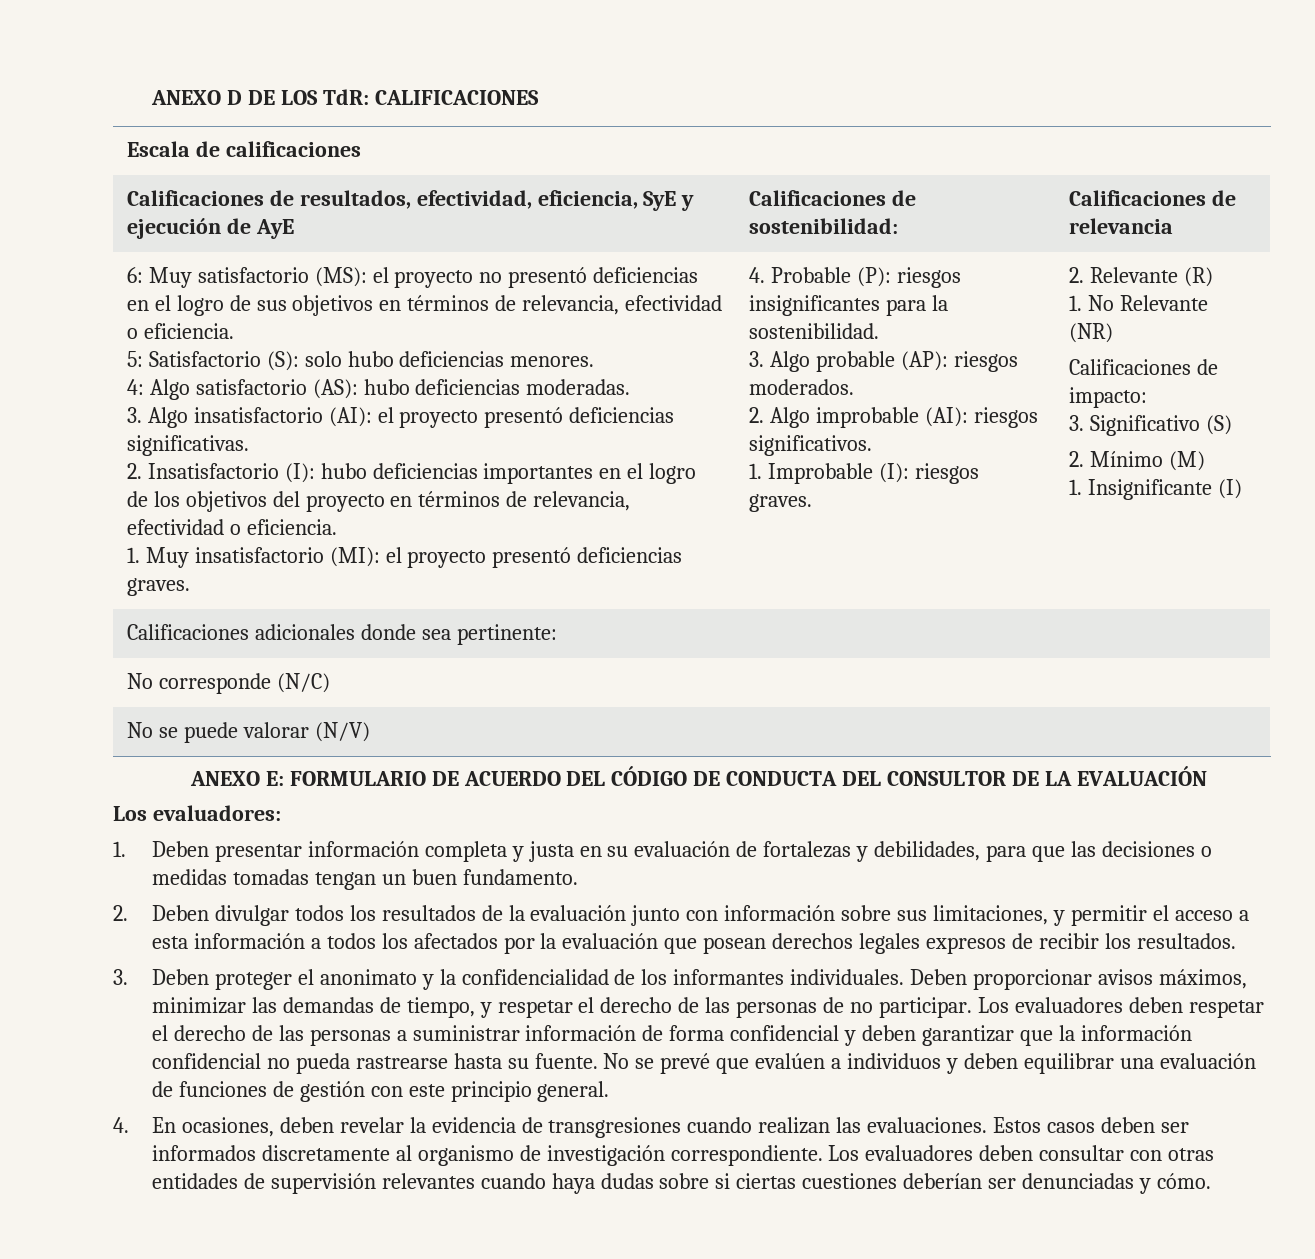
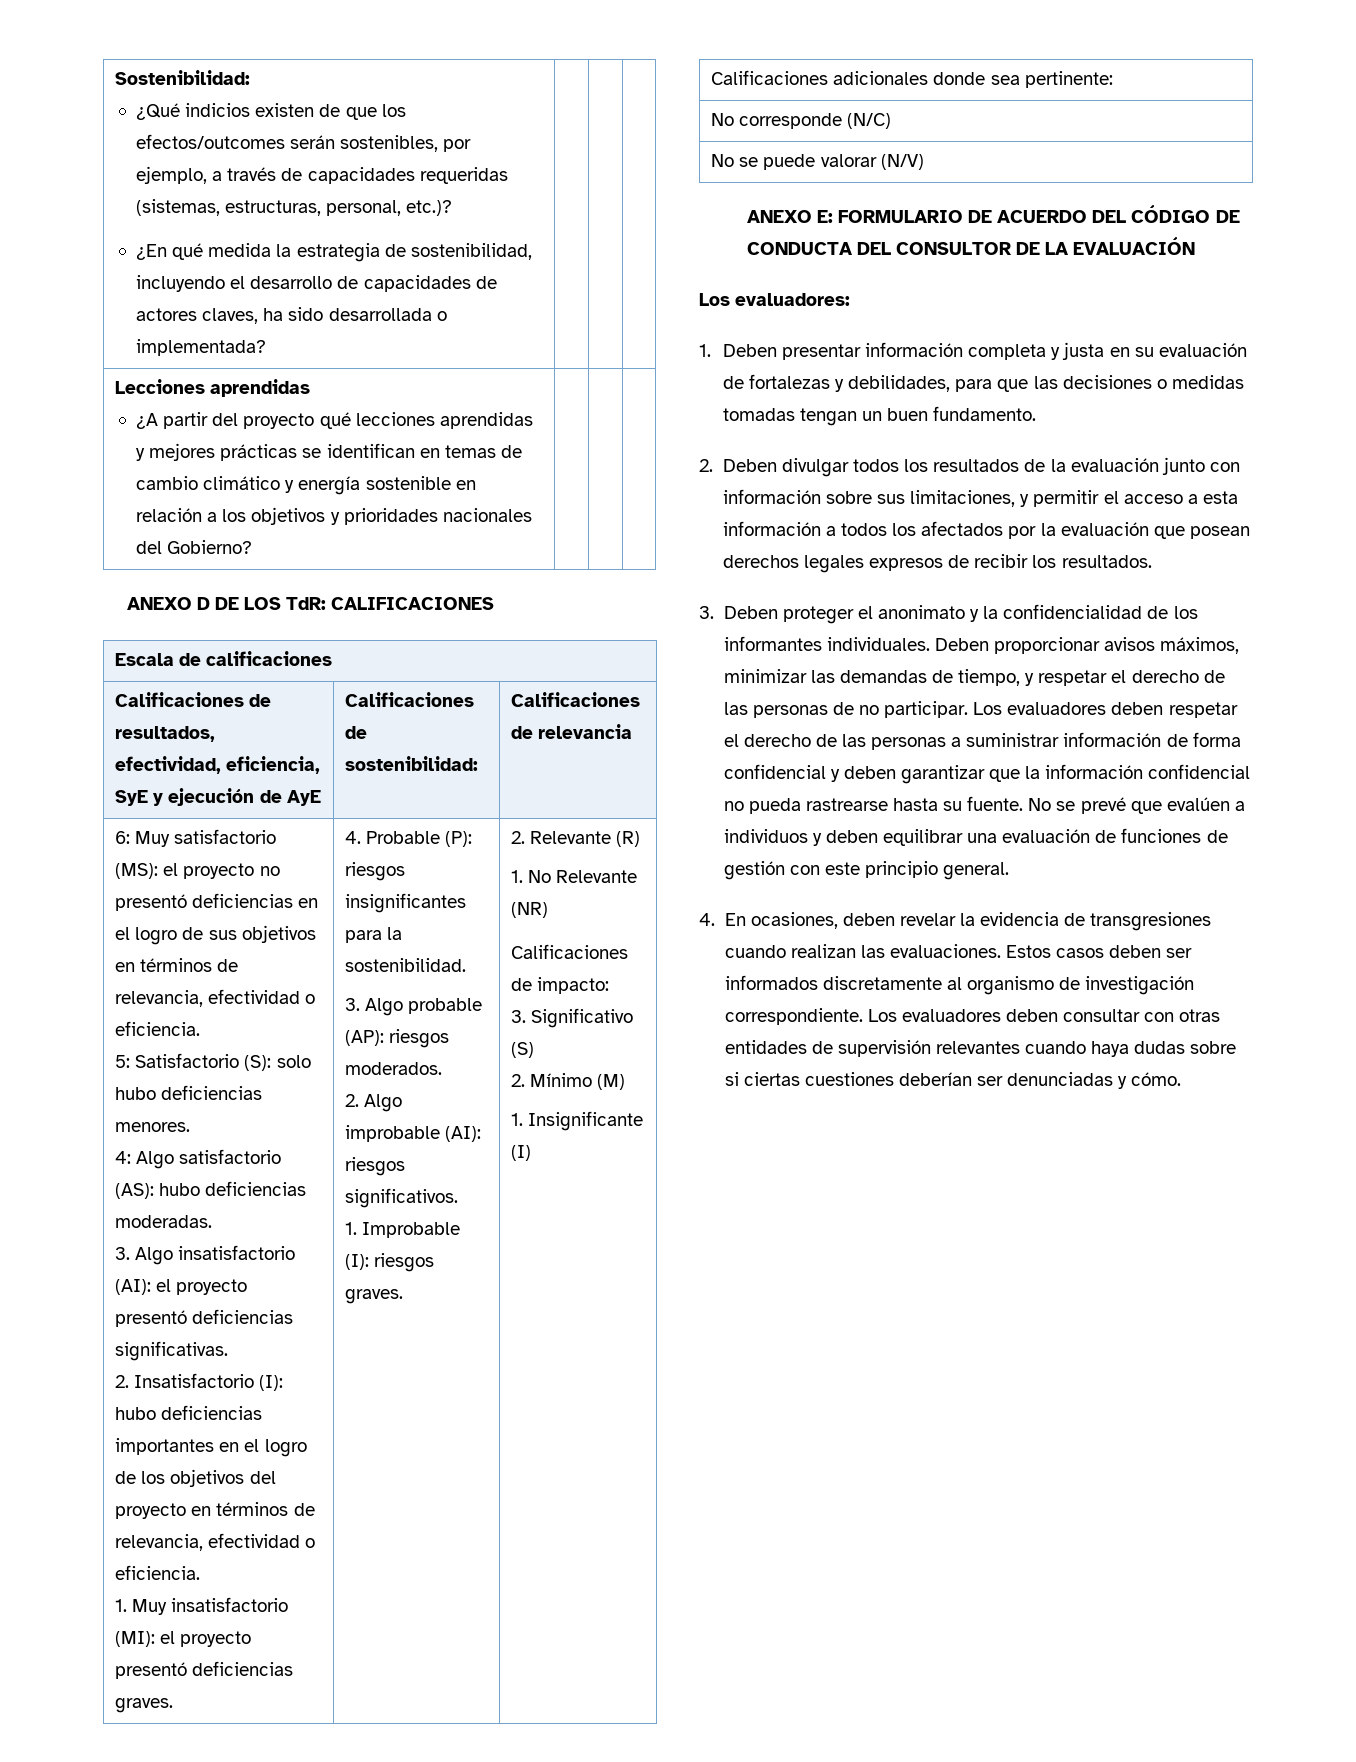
(150, 97) none -> [115,70,251,85] [136,103,406,120] [136,134,472,152] [136,166,508,184] [136,199,453,216] [136,243,532,262] [136,275,497,292] [136,307,447,324] [136,339,267,356] [115,379,311,397] [136,412,533,429] [136,443,522,461] [136,476,476,495] [136,507,532,525] [136,540,253,554] Sostenibilidad: // ¿Qué indicios existen de que los efectos/outcomes serán sostenibles, por ejemplo, a través de capacidades requeridas (sistemas, estructuras, personal, etc.)? // ¿En qué medida la estrategia de sostenibilidad, incluyendo el desarrollo de capacidades de actores claves, ha sido desarrollada o implementada? | | | // Lecciones aprendidas // ¿A partir del proyecto qué lecciones aprendidas y mejores prácticas se identifican en temas de cambio climático y energía sostenible en relación a los objetivos y prioridades nacionales del Gobierno? | | | //

